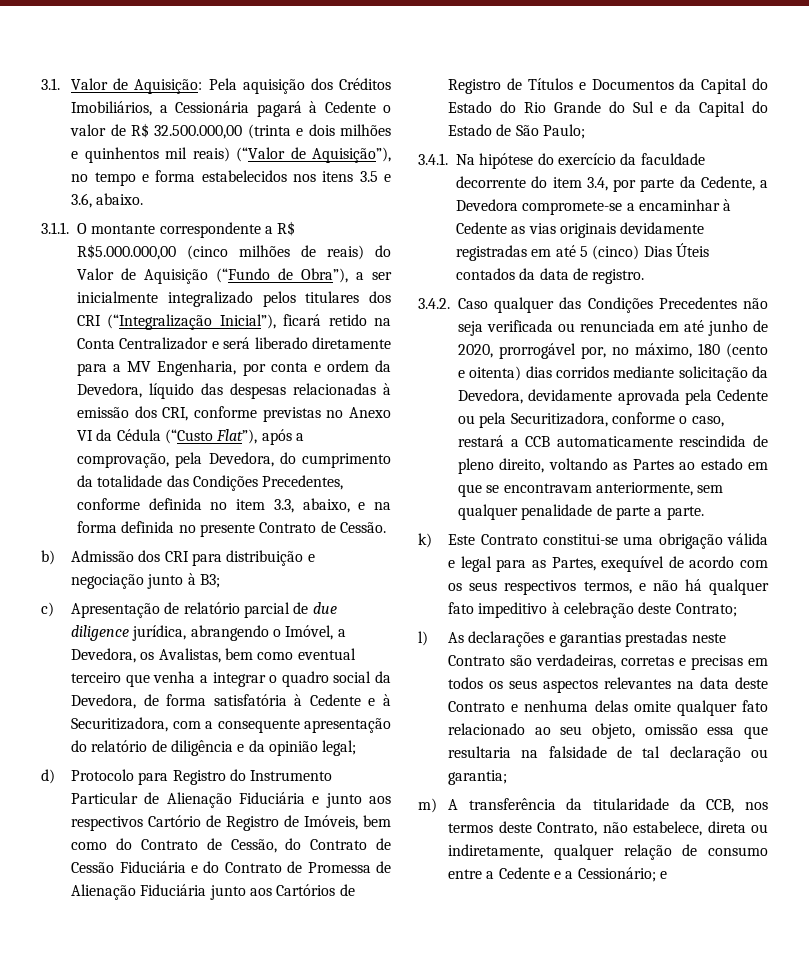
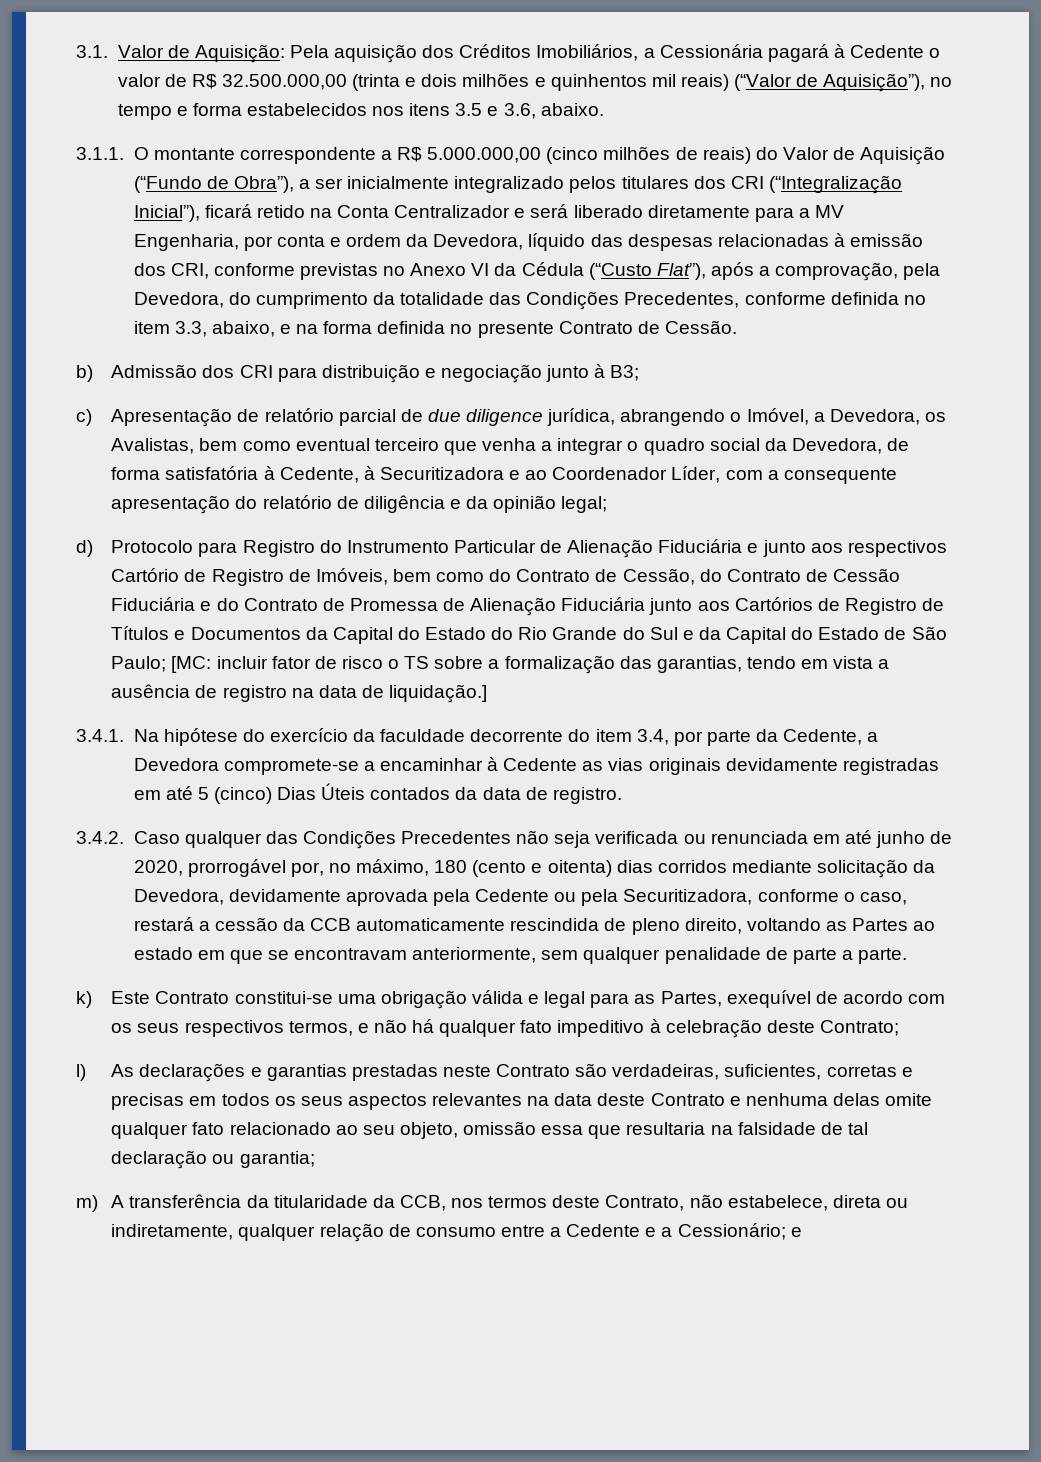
[77,244,176,260] R$5.000.000,00 -> [427,147,542,163] 5.000.000,00
[309,694,391,706] [71,717,169,732] Cedente e à Securitizadora, -> [279,466,721,483] Cedente, à Securitizadora e ao Coordenador Líder,
(586, 131) none -> [171,655,890,674] [111,684,488,703] [MC: incluir fator de risco o TS sobre a formalização das garantias, tendo em vista a ausência de registro na data de liquidação.]
(519, 443) none -> [214,917,305,931] cessão da
(617, 661) none -> [724,1064,822,1080] suficientes,

